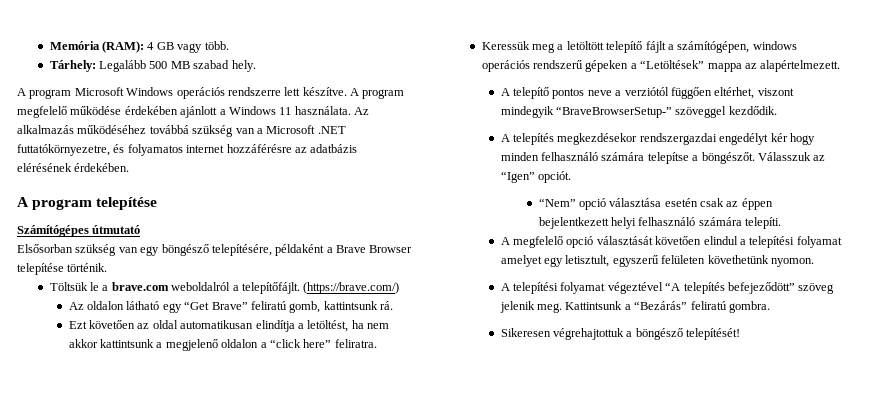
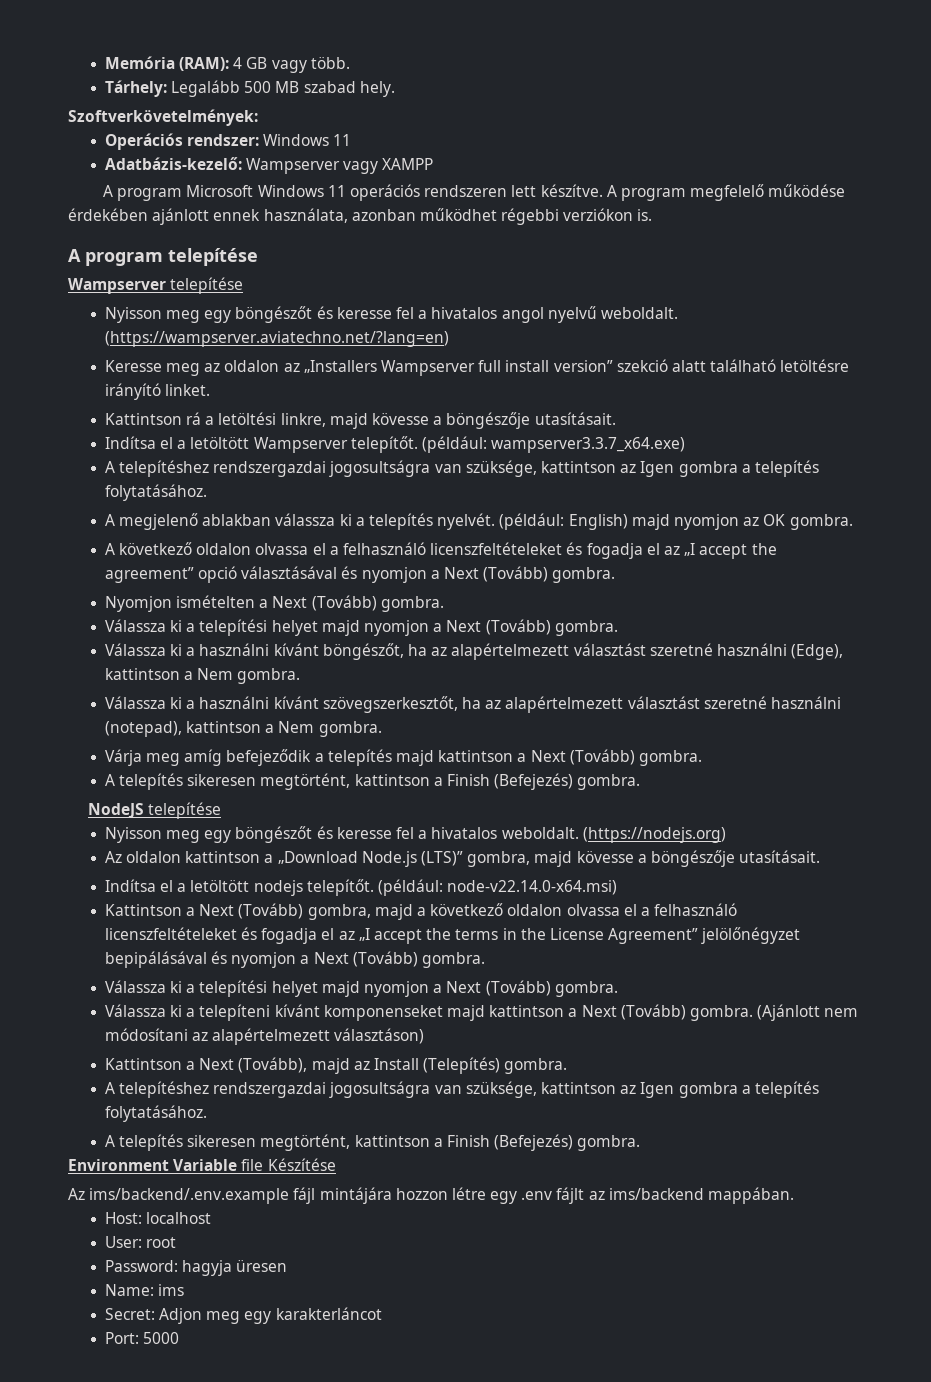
(256, 66) none -> [68,109,258,126] [104,133,352,150] [104,157,434,174] // Szoftverkövetelmények: // Operációs rendszer: Windows 11 // Adatbázis-kezelő: Wampserver vagy XAMPP
[176,87,281,99] operációs rendszerre -> [327,184,508,201] 11 operációs rendszeren
[219,106,369,115] [17,125,346,137] [17,144,358,156] [17,163,130,172] [17,197,158,210] [17,225,141,237] [17,244,413,256] [17,263,108,275] [49,282,400,294] [68,301,394,313] [68,320,390,332] [68,339,377,351] [481,41,797,53] [481,60,841,72] [500,87,794,99] [500,106,777,118] [500,133,815,145] [500,152,826,164] [500,171,572,183] [538,198,773,210] [538,217,782,229] [500,236,842,248] [500,255,814,267] [500,282,835,294] [499,301,770,313] [500,328,741,340] a Windows 11 használata. Az alkalmazás működéséhez továbbá szükség van a Microsoft .NET futtatókörnyezetre, és folyamatos internet hozzáférésre az adatbázis elérésének érdekében. // A program telepítése // Számítógépes útmutató // Elsősorban szükség van egy böngésző telepítésére, példaként a Brave Browser telepítése történik. // Töltsük le a brave.com weboldalról a telepítőfájlt. (https://brave.com/) // Az oldalon látható egy “Get Brave” feliratú gomb, kattintsunk rá. // Ezt követően az oldal automatikusan elindítja a letöltést, ha nem akkor kattintsunk a megjelenő oldalon a “click here” feliratra. // Keressük meg a letöltött telepítő fájlt a számítógépen, windows operációs rendszerű gépeken a “Letöltések” mappa az alapértelmezett. // A telepítő pontos neve a verziótól függően eltérhet, viszont mindegyik “BraveBrowserSetup-” szöveggel kezdődik. // A telepítés megkezdésekor rendszergazdai engedélyt kér hogy minden felhasználó számára telepítse a böngészőt. Válasszuk az “Igen” opciót. // “Nem” opció választása esetén csak az éppen bejelentkezett helyi felhasználó számára telepíti. // A megfelelő opció választását követően elindul a telepítési folyamat amelyet egy letisztult, egyszerű felületen követhetünk nyomon. // A telepítési folyamat végeztével “A telepítés befejeződött” szöveg jelenik meg. Kattintsunk a “Bezárás” feliratú gombra. // Sikeresen végrehajtottuk a böngésző telepítését! -> [213,208,653,225] [68,248,258,266] [68,277,244,294] [104,306,678,323] [104,331,449,347] [104,359,850,376] [104,383,211,400] [104,412,616,429] [104,436,686,453] [104,460,819,477] [104,484,207,501] [104,513,853,530] [104,542,777,559] [104,566,616,583] [104,595,444,612] [104,619,618,636] [104,643,844,660] [104,668,301,684] [104,696,841,713] [104,721,382,737] [104,749,702,766] [104,773,641,790] [87,802,222,819] [104,826,726,843] [104,850,821,867] [104,879,618,896] [104,903,738,920] [104,927,801,944] [104,951,486,968] [104,980,618,997] [104,1004,859,1021] [104,1028,425,1045] [104,1057,568,1074] [104,1081,819,1098] [104,1105,207,1122] [104,1134,641,1151] [68,1158,336,1171] [68,1187,795,1204] [104,1212,212,1224] [104,1236,177,1248] [104,1260,288,1276] [104,1284,185,1296] [104,1307,382,1324] [104,1332,180,1344] ennek használata, azonban működhet régebbi verziókon is. // A program telepítése // Wampserver telepítése // Nyisson meg egy böngészőt és keresse fel a hivatalos angol nyelvű weboldalt. (https://wampserver.aviatechno.net/?lang=en) // Keresse meg az oldalon az „Installers Wampserver full install version” szekció alatt található letöltésre irányító linket. // Kattintson rá a letöltési linkre, majd kövesse a böngészője utasításait. // Indítsa el a letöltött Wampserver telepítőt. (például: wampserver3.3.7_x64.exe) // A telepítéshez rendszergazdai jogosultságra van szüksége, kattintson az Igen gombra a telepítés folytatásához. // A megjelenő ablakban válassza ki a telepítés nyelvét. (például: English) majd nyomjon az OK gombra. // A következő oldalon olvassa el a felhasználó licenszfeltételeket és fogadja el az „I accept the agreement” opció választásával és nyomjon a Next (Tovább) gombra. // Nyomjon ismételten a Next (Tovább) gombra. // Válassza ki a telepítési helyet majd nyomjon a Next (Tovább) gombra. // Válassza ki a használni kívánt böngészőt, ha az alapértelmezett választást szeretné használni (Edge), kattintson a Nem gombra. // Válassza ki a használni kívánt szövegszerkesztőt, ha az alapértelmezett választást szeretné használni (notepad), kattintson a Nem gombra. // Várja meg amíg befejeződik a telepítés majd kattintson a Next (Tovább) gombra. // A telepítés sikeresen megtörtént, kattintson a Finish (Befejezés) gombra. // NodeJS telepítése // Nyisson meg egy böngészőt és keresse fel a hivatalos weboldalt. (https://nodejs.org) // Az oldalon kattintson a „Download Node.js (LTS)” gombra, majd kövesse a böngészője utasításait. // Indítsa el a letöltött nodejs telepítőt. (például: node-v22.14.0-x64.msi) // Kattintson a Next (Tovább) gombra, majd a következő oldalon olvassa el a felhasználó licenszfeltételeket és fogadja el az „I accept the terms in the License Agreement” jelölőnégyzet bepipálásával és nyomjon a Next (Tovább) gombra. // Válassza ki a telepítési helyet majd nyomjon a Next (Tovább) gombra. // Válassza ki a telepíteni kívánt komponenseket majd kattintson a Next (Tovább) gombra. (Ajánlott nem módosítani az alapértelmezett választáson) // Kattintson a Next (Tovább), majd az Install (Telepítés) gombra. // A telepítéshez rendszergazdai jogosultságra van szüksége, kattintson az Igen gombra a telepítés folytatásához. // A telepítés sikeresen megtörtént, kattintson a Finish (Befejezés) gombra. // Environment Variable file Készítése // Az ims/backend/.env.example fájl mintájára hozzon létre egy .env fájlt az ims/backend mappában. // Host: localhost // User: root // Password: hagyja üresen // Name: ims // Secret: Adjon meg egy karakterláncot // Port: 5000

